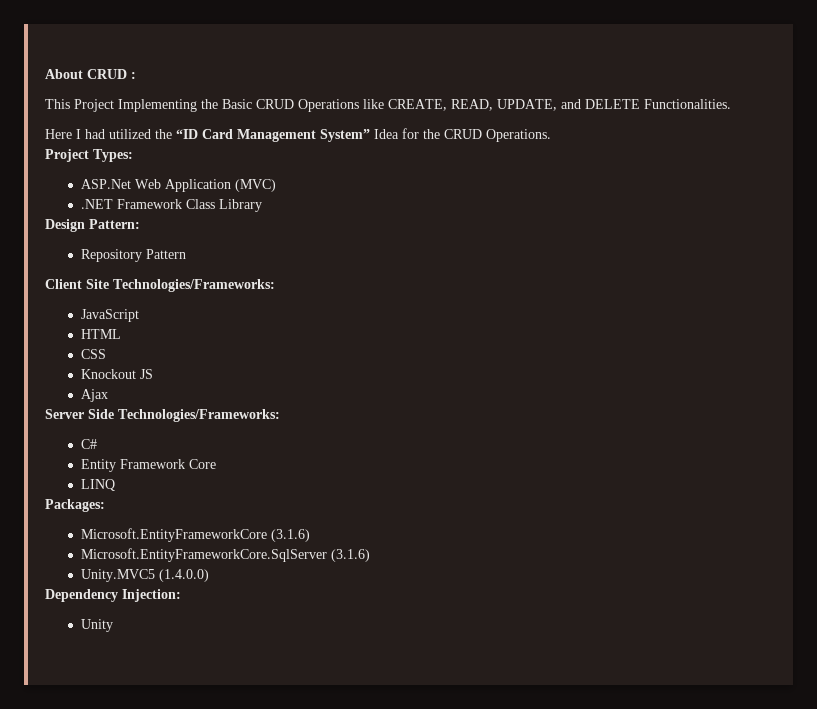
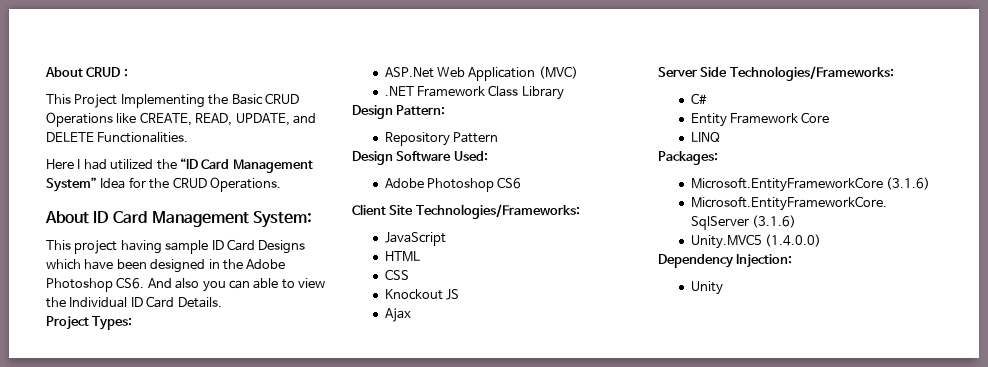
(551, 135) none -> [45,211,312,228] [46,239,306,254] [46,259,286,273] [46,277,325,292] [46,296,222,308] // About ID Card Management System: // This project having sample ID Card Designs which have been designed in the Adobe Photoshop CS6. And also you can able to view the Individual ID Card Details.
(186, 254) none -> [352,151,488,165] [384,177,522,192] // Design Software Used: // Adobe Photoshop CS6

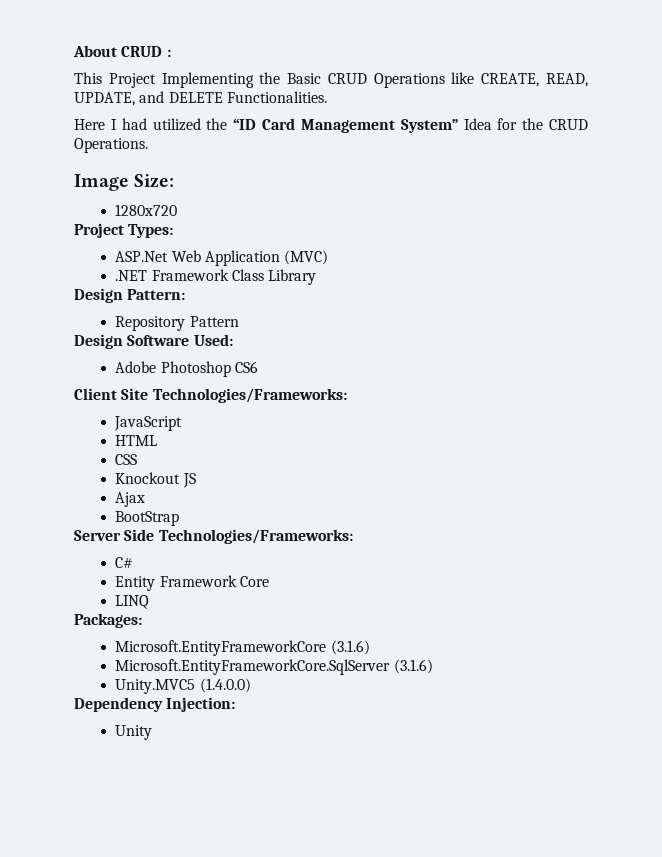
[45,211,312,228] [46,239,306,254] [46,259,286,273] [46,277,325,292] [46,296,222,308] About ID Card Management System: // This project having sample ID Card Designs which have been designed in the Adobe Photoshop CS6. And also you can able to view the Individual ID Card Details. -> [74,174,175,191] [115,204,178,216] Image Size: // 1280x720
(411, 315) none -> [115,511,180,526] // BootStrap

